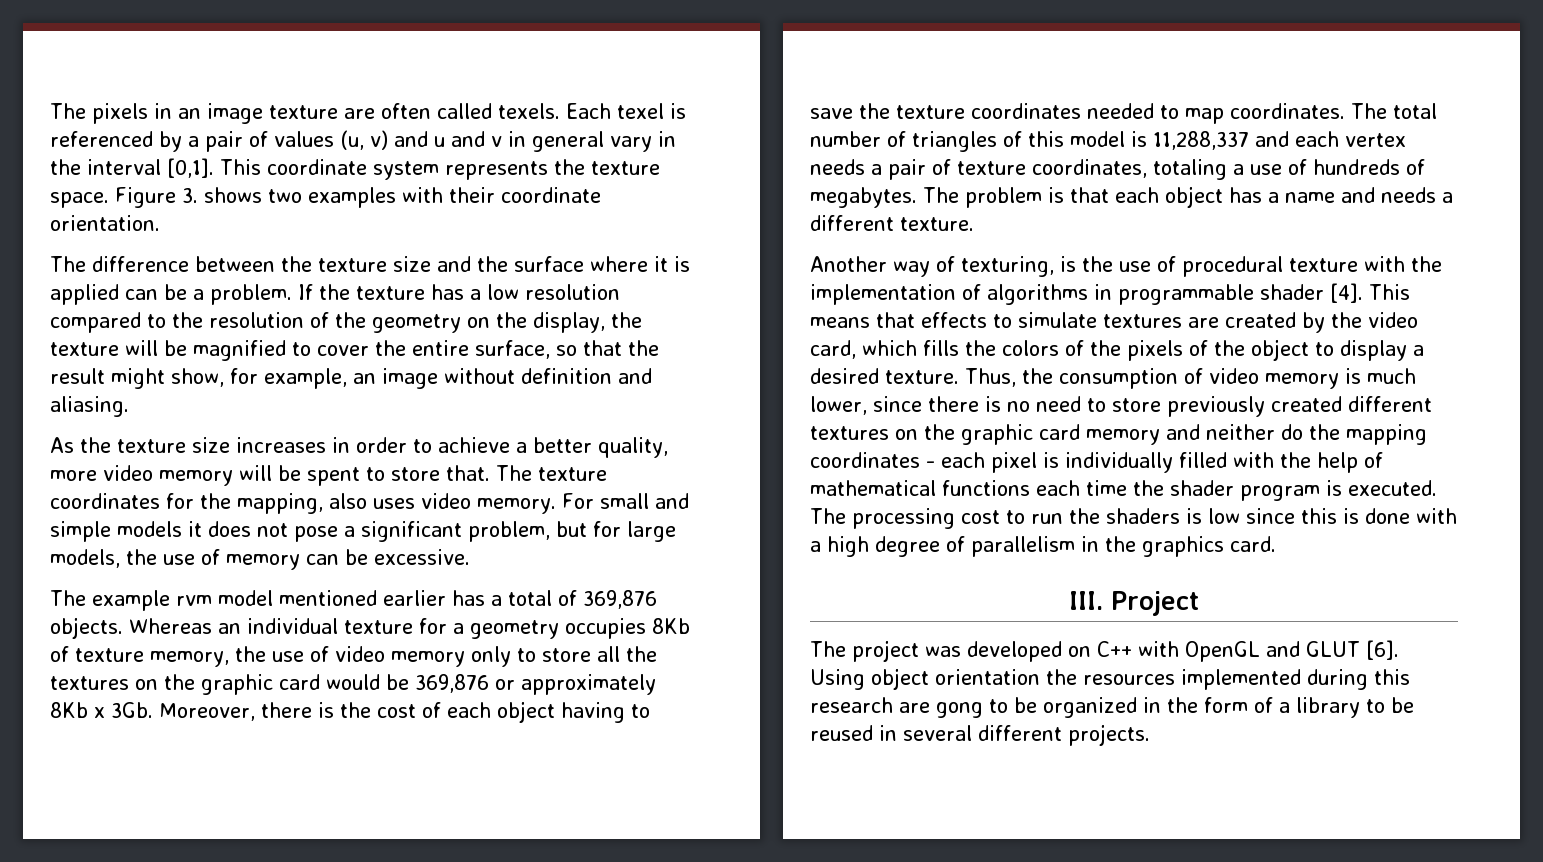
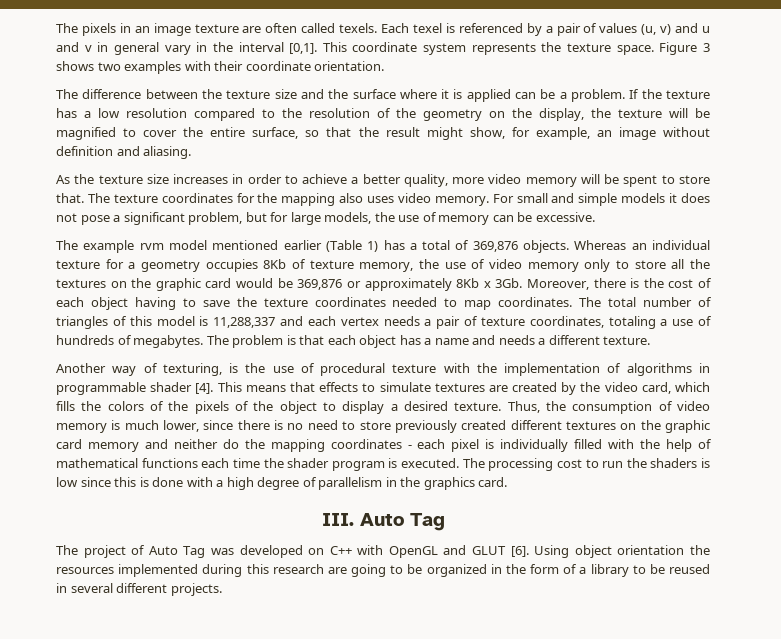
[182,188,198,203] 3. -> [702,43,710,52] 3
[237,493,323,514] mapping, -> [281,193,336,206] mapping
(446, 598) none -> [325,240,379,252] (Table 1)
[1111,591,1199,616] Project -> [359,513,445,531] Auto Tag
(919, 651) none -> [131,545,206,558] of Auto Tag
[936,702,983,718] gong -> [351,564,386,577] going

